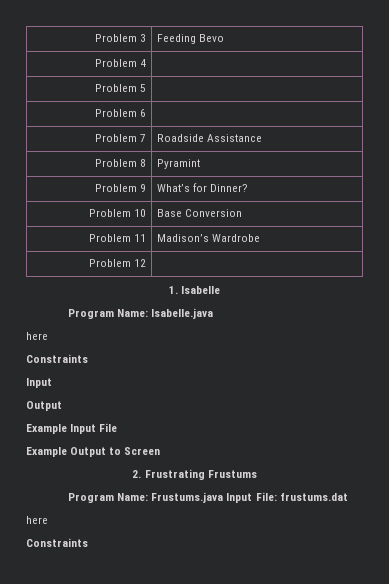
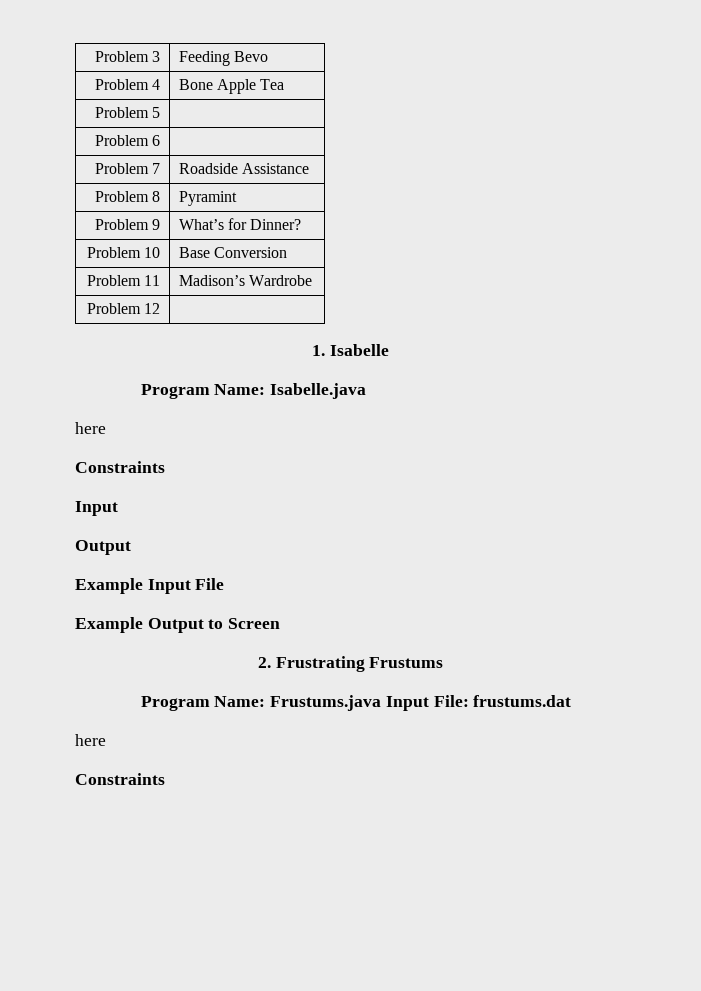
(147, 63) none -> [178,79,285,94] Bone Apple Tea

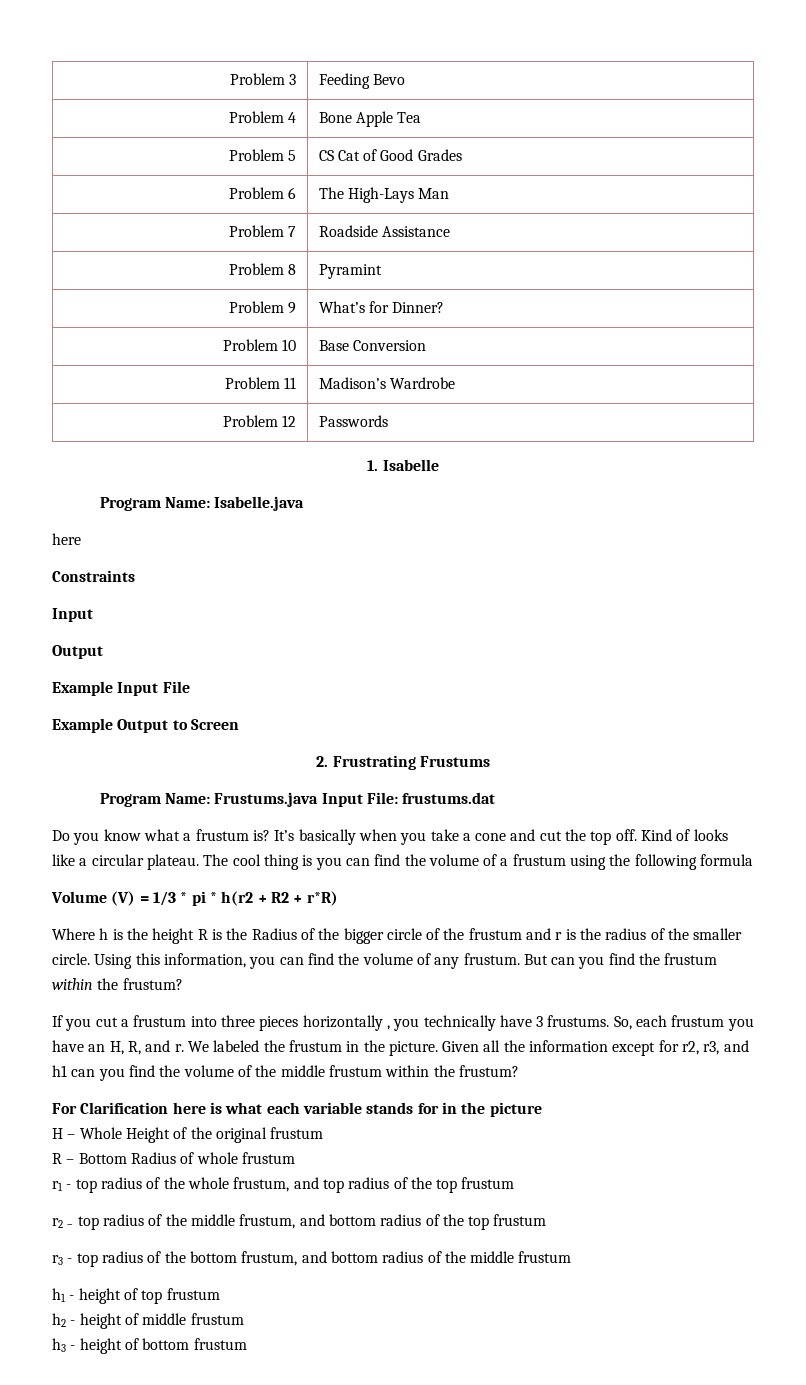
(161, 112) none -> [318,149,462,161] CS Cat of Good Grades
(161, 140) none -> [318,187,450,203] The High-Lays Man
(161, 308) none -> [318,415,388,427] Passwords
[75,734,106,746] [75,773,165,785] here // Constraints -> [52,829,728,845] [52,854,754,870] [51,891,338,906] [52,928,743,944] [52,953,718,969] [52,978,183,990] [52,1015,754,1031] [52,1040,749,1056] [52,1065,519,1081] [52,1102,542,1117] [52,1127,324,1143] [52,1152,295,1164] [52,1177,515,1193] [52,1214,547,1230] [52,1251,572,1267] [52,1288,220,1304] [52,1313,244,1329] [52,1338,247,1354] Do you know what a frustum is? It’s basically when you take a cone and cut the top off. Kind of looks like a circular plateau. The cool thing is you can find the volume of a frustum using the following formula // Volume (V) = 1/3 * pi * h(r2 + R2 + r*R) // Where h is the height R is the Radius of the bigger circle of the frustum and r is the radius of the smaller circle. Using this information, you can find the volume of any frustum. But can you find the frustum within the frustum? // If you cut a frustum into three pieces horizontally , you technically have 3 frustums. So, each frustum you have an H, R, and r. We labeled the frustum in the picture. Given all the information except for r2, r3, and h1 can you find the volume of the middle frustum within the frustum? // For Clarification here is what each variable stands for in the picture // H – Whole Height of the original frustum // R – Bottom Radius of whole frustum // r1 - top radius of the whole frustum, and top radius of the top frustum // r2 – top radius of the middle frustum, and bottom radius of the top frustum // r3 - top radius of the bottom frustum, and bottom radius of the middle frustum // h1 - height of top frustum // h2 - height of middle frustum // h3 - height of bottom frustum

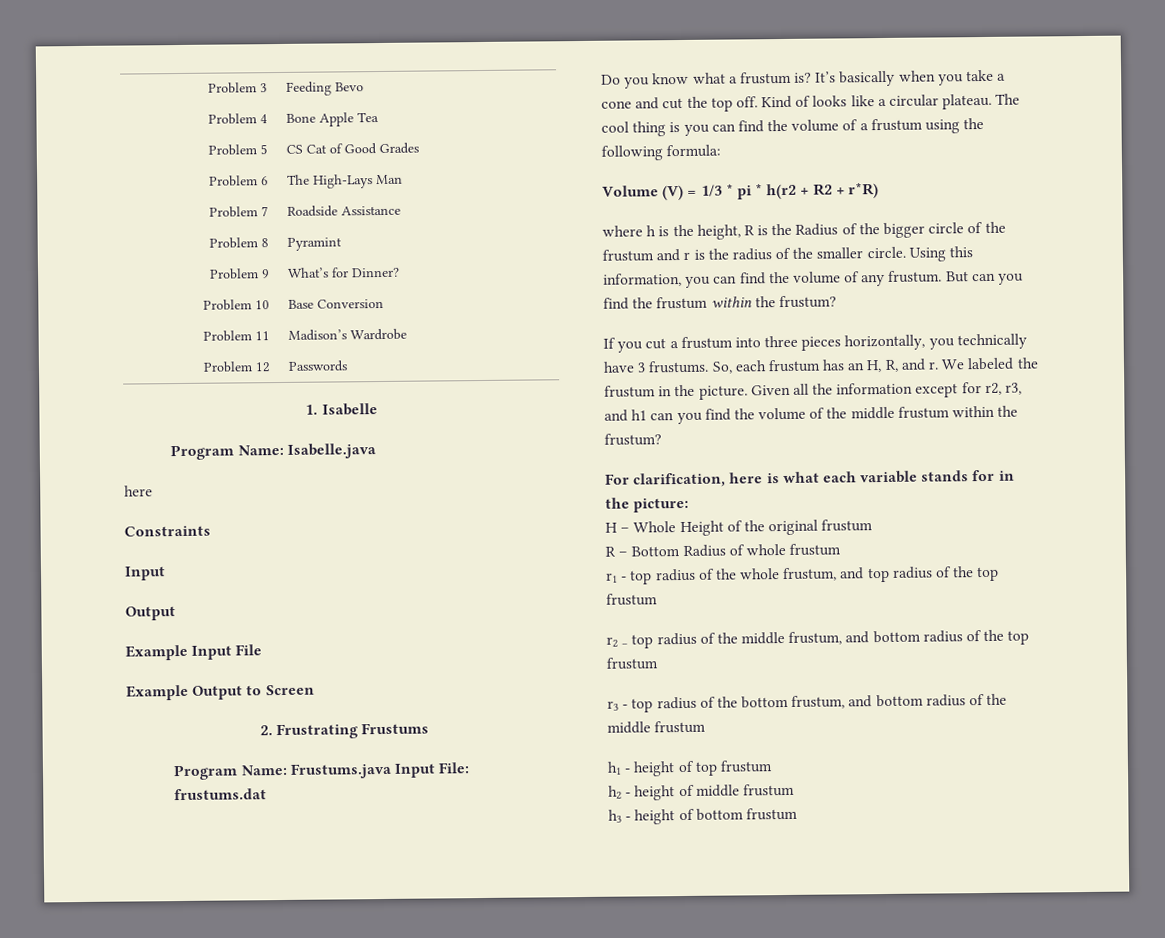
[700,854,754,866] formula -> [666,144,722,158] formula:
[52,928,95,940] Where -> [602,225,643,237] where
[152,928,195,944] height -> [696,224,741,240] height,
[302,1015,390,1031] horizontally , -> [844,334,926,351] horizontally,
[727,1018,754,1031] [52,1040,84,1052] you have -> [822,359,846,371] has
[80,1102,169,1114] Clarification -> [633,472,727,488] clarification,
[489,1102,542,1117] picture -> [633,497,690,513] picture:

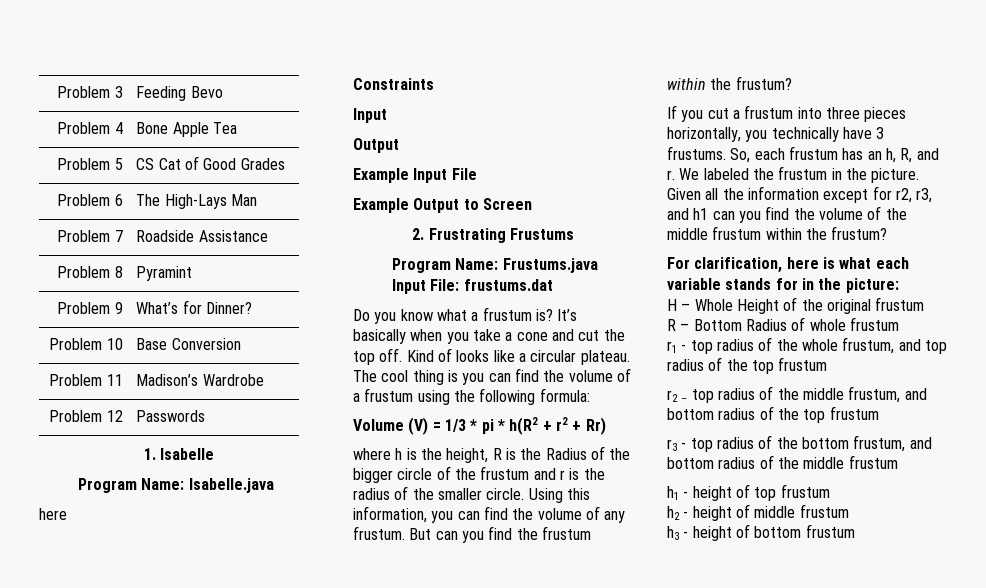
[766,182,880,200] h(r2 + R2 + r*R) -> [509,417,606,435] h(R2 + r2 + Rr)
[866,360,883,373] H, -> [885,148,896,163] h,

